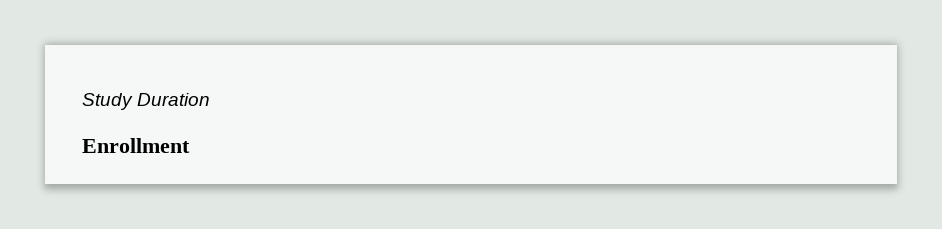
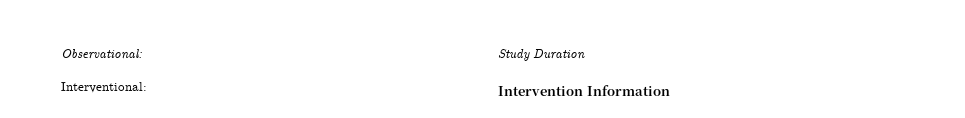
(82, 101) none -> [61,49,142,59] [61,82,147,93] Observational: // Interventional: //
[82,138,190,153] Enrollment -> [498,85,670,96] Intervention Information

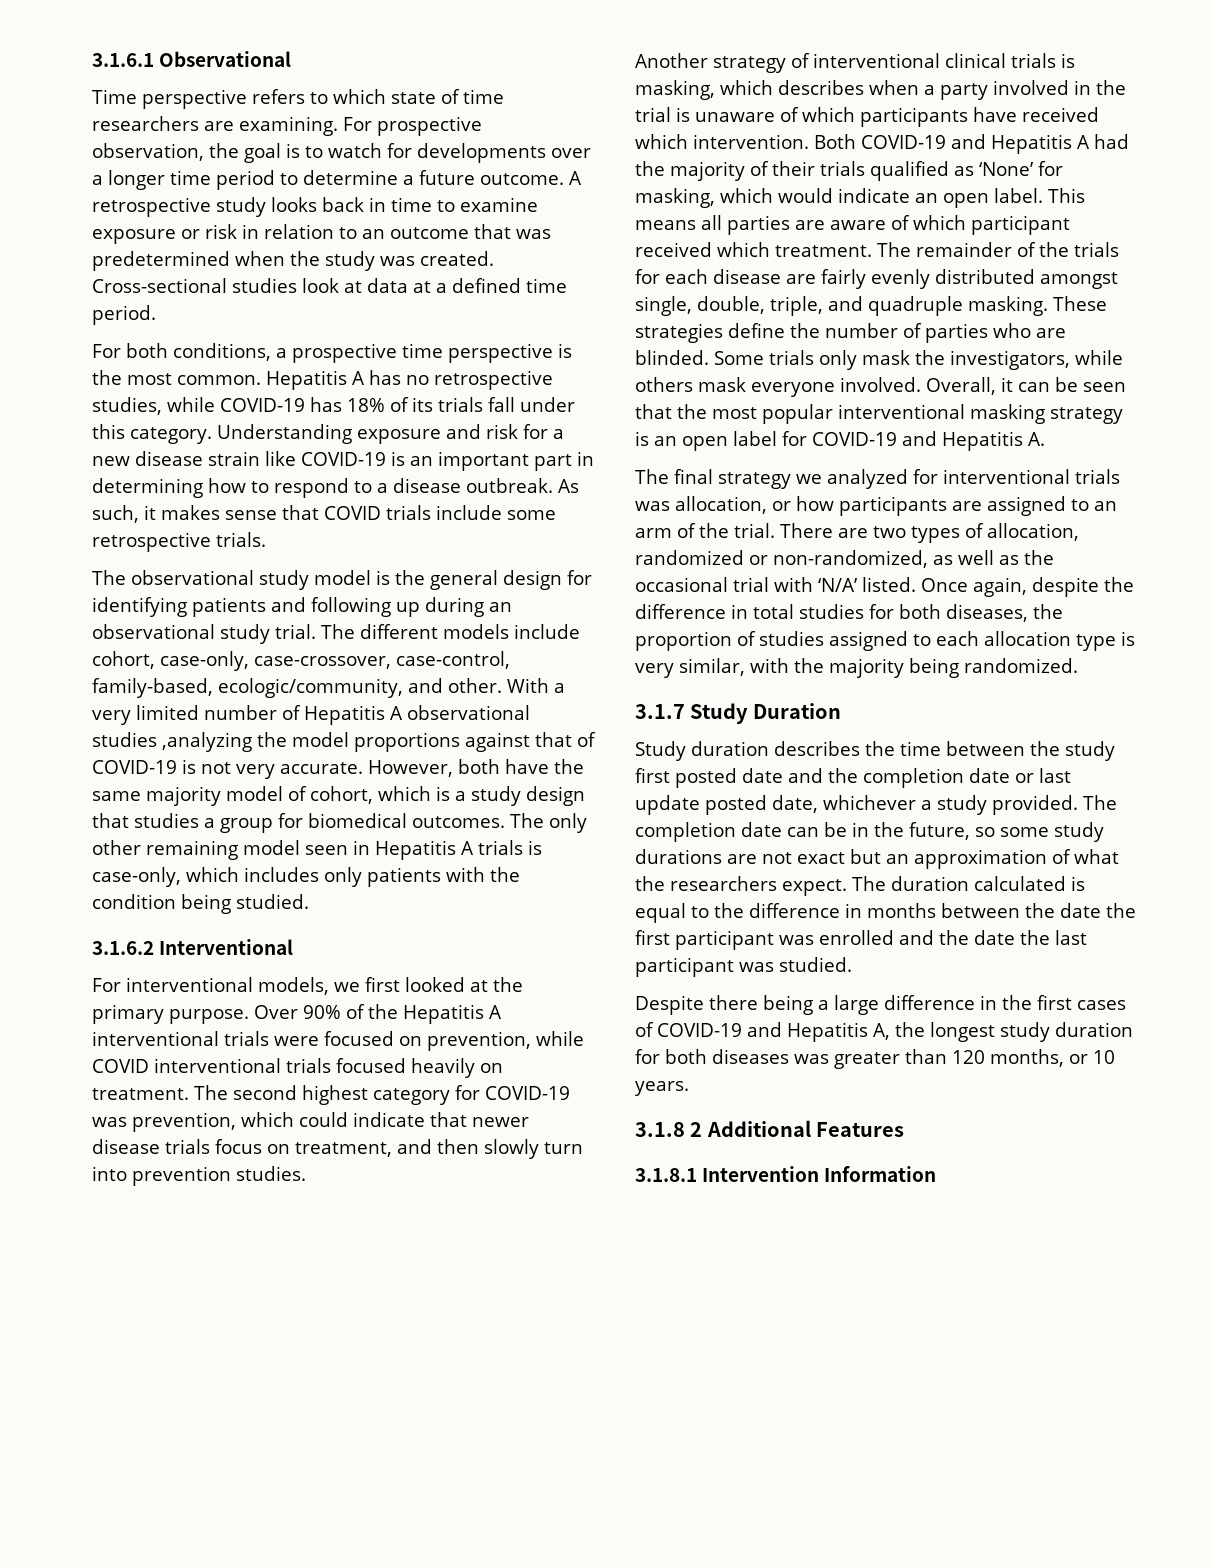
[61,49,142,59] [61,82,147,93] [498,49,585,61] Observational: // Interventional: // Study Duration // -> [92,51,292,67] [92,89,504,109] [92,116,482,136] [92,143,591,163] [92,170,582,190] [92,197,538,217] [92,224,551,244] [92,251,494,271] [92,278,567,293] [92,305,156,325] [92,343,572,363] [92,370,553,390] [92,397,575,415] [92,424,564,444] [92,451,594,471] [92,478,579,498] [92,505,556,523] [92,532,266,552] [92,570,592,590] [92,597,512,617] [92,624,580,644] [92,651,510,671] [92,678,565,698] [92,705,530,725] [92,732,596,752] [92,759,584,779] [92,786,585,806] [92,813,587,833] [92,840,542,860] [92,867,520,887] [92,894,309,914] [92,939,294,955] [92,977,523,995] [92,1004,502,1024] [92,1031,584,1051] [92,1058,503,1078] [92,1085,570,1105] [92,1112,529,1132] [92,1139,583,1159] [92,1166,306,1186] [635,53,1075,73] [635,80,1126,100] [635,107,1099,127] [635,134,1129,154] [635,161,1063,181] [635,188,1085,208] [635,215,1070,235] [635,242,1119,257] [635,269,1118,289] [635,296,1107,316] [635,323,1066,343] [635,350,1123,370] [635,377,1126,397] [635,404,1123,424] [635,431,1045,451] [635,469,1120,489] [635,496,1117,516] [635,523,1079,543] [635,550,1054,568] [635,577,1134,597] [635,604,1063,622] [635,631,1135,651] [635,658,1078,678] [635,703,841,724] [635,741,1115,761] [635,768,1071,788] [635,795,1117,815] [635,822,1104,842] [635,849,1119,869] [635,876,1085,896] [635,903,1136,923] [635,930,1087,950] [635,957,852,977] [635,995,1126,1015] [635,1022,1133,1042] [635,1049,1115,1069] [635,1081,689,1096] [635,1120,905,1137] [635,1168,697,1182] 3.1.6.1 Observational // Time perspective refers to which state of time researchers are examining. For prospective observation, the goal is to watch for developments over a longer time period to determine a future outcome. A retrospective study looks back in time to examine exposure or risk in relation to an outcome that was predetermined when the study was created. Cross-sectional studies look at data at a defined time period. // For both conditions, a prospective time perspective is the most common. Hepatitis A has no retrospective studies, while COVID-19 has 18% of its trials fall under this category. Understanding exposure and risk for a new disease strain like COVID-19 is an important part in determining how to respond to a disease outbreak. As such, it makes sense that COVID trials include some retrospective trials. // The observational study model is the general design for identifying patients and following up during an observational study trial. The different models include cohort, case-only, case-crossover, case-control, family-based, ecologic/community, and other. With a very limited number of Hepatitis A observational studies ,analyzing the model proportions against that of COVID-19 is not very accurate. However, both have the same majority model of cohort, which is a study design that studies a group for biomedical outcomes. The only other remaining model seen in Hepatitis A trials is case-only, which includes only patients with the condition being studied. // 3.1.6.2 Interventional // For interventional models, we first looked at the primary purpose. Over 90% of the Hepatitis A interventional trials were focused on prevention, while COVID interventional trials focused heavily on treatment. The second highest category for COVID-19 was prevention, which could indicate that newer disease trials focus on treatment, and then slowly turn into prevention studies. // Another strategy of interventional clinical trials is masking, which describes when a party involved in the trial is unaware of which participants have received which intervention. Both COVID-19 and Hepatitis A had the majority of their trials qualified as ‘None’ for masking, which would indicate an open label. This means all parties are aware of which participant received which treatment. The remainder of the trials for each disease are fairly evenly distributed amongst single, double, triple, and quadruple masking. These strategies define the number of parties who are blinded. Some trials only mask the investigators, while others mask everyone involved. Overall, it can be seen that the most popular interventional masking strategy is an open label for COVID-19 and Hepatitis A. // The final strategy we analyzed for interventional trials was allocation, or how participants are assigned to an arm of the trial. There are two types of allocation, randomized or non-randomized, as well as the occasional trial with ‘N/A’ listed. Once again, despite the difference in total studies for both diseases, the proportion of studies assigned to each allocation type is very similar, with the majority being randomized. // 3.1.7 Study Duration // Study duration describes the time between the study first posted date and the completion date or last update posted date, whichever a study provided. The completion date can be in the future, so some study durations are not exact but an approximation of what the researchers expect. The duration calculated is equal to the difference in months between the date the first participant was enrolled and the date the last participant was studied. // Despite there being a large difference in the first cases of COVID-19 and Hepatitis A, the longest study duration for both diseases was greater than 120 months, or 10 years. // 3.1.8 2 Additional Features // 3.1.8.1

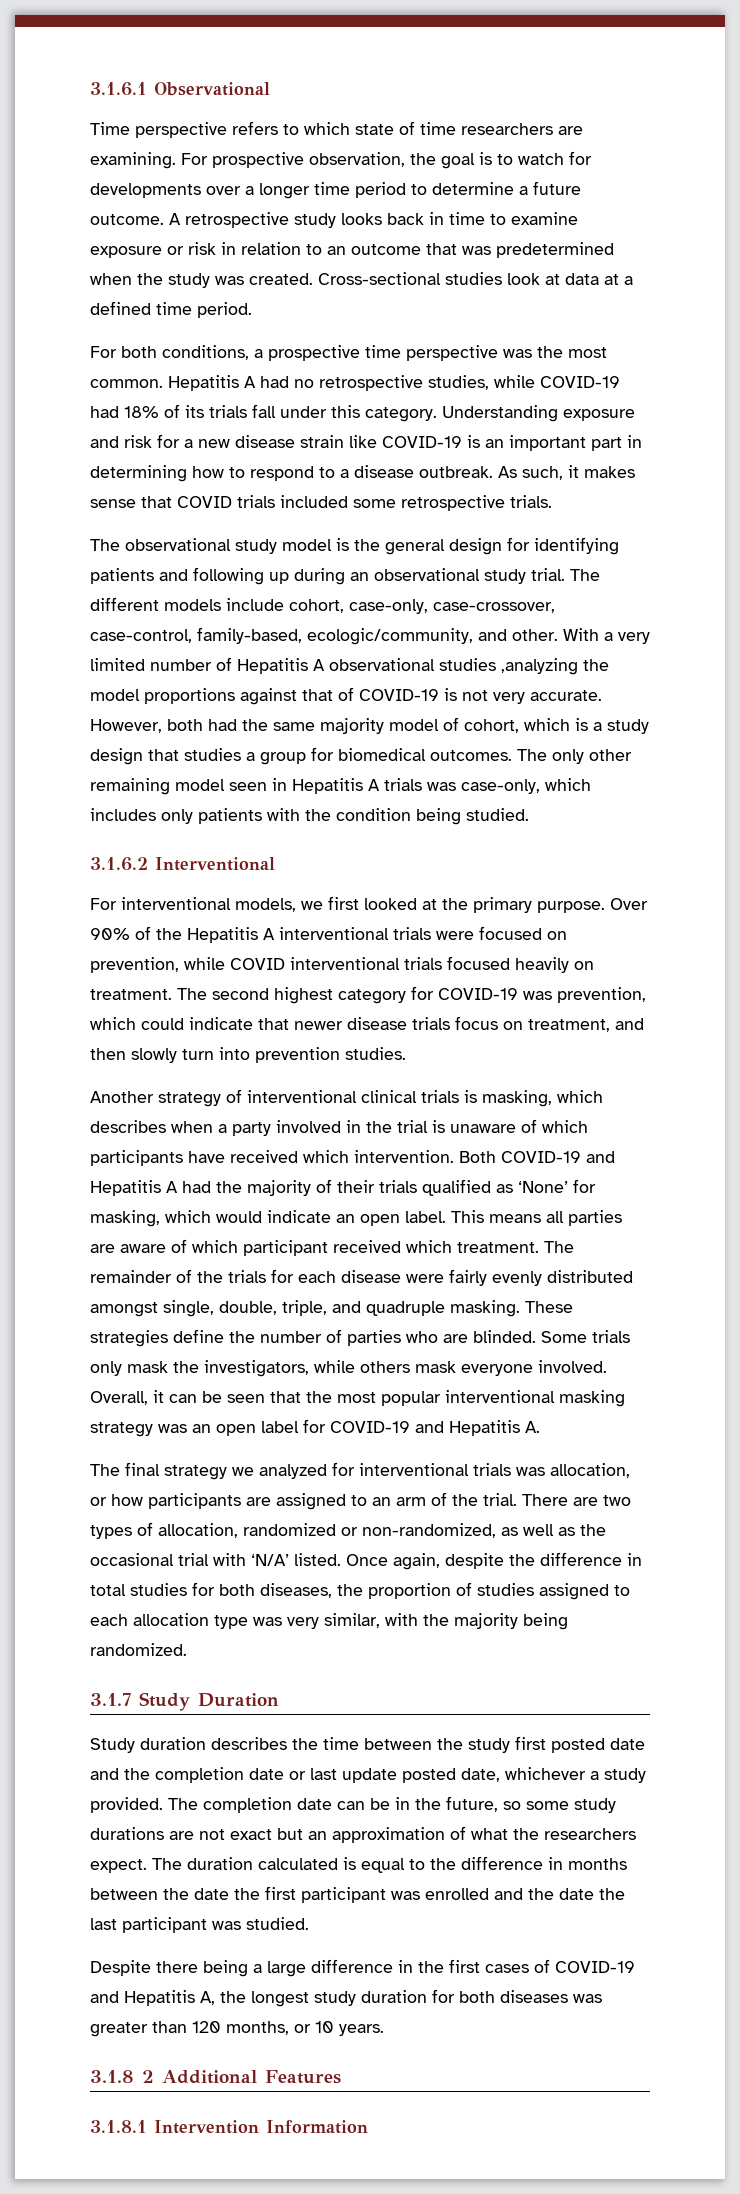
[558,343,572,358] is -> [503,349,532,358] was
[369,370,401,385] has -> [260,376,289,388] had
[310,397,342,412] has -> [90,406,119,418] had
[436,505,502,520] include -> [280,495,348,508] included
[505,759,549,774] have -> [208,719,237,731] had
[528,840,542,855] is -> [427,782,456,791] was
[786,274,816,284] are -> [406,1274,444,1283] were
[635,431,649,446] is -> [158,1424,187,1433] was
[1121,631,1135,646] is -> [253,1617,282,1626] was

